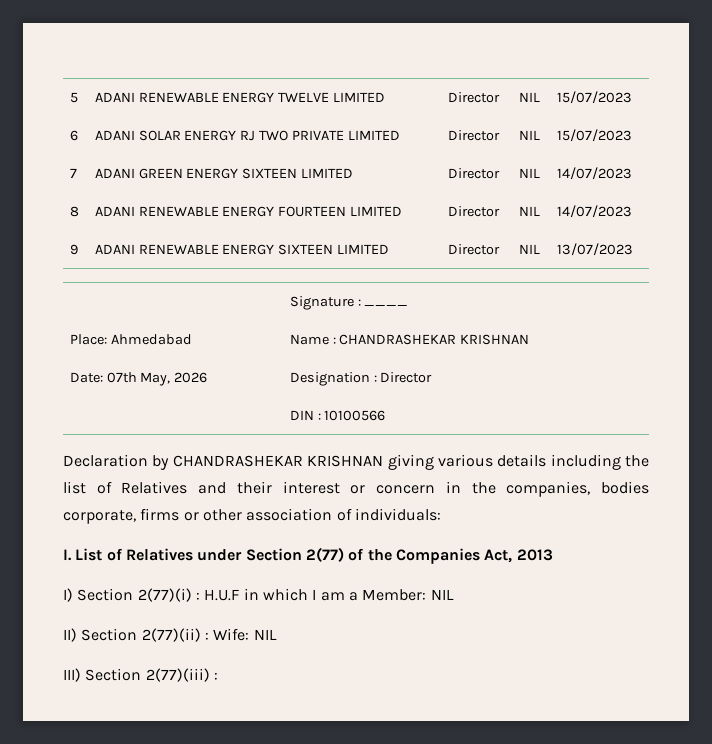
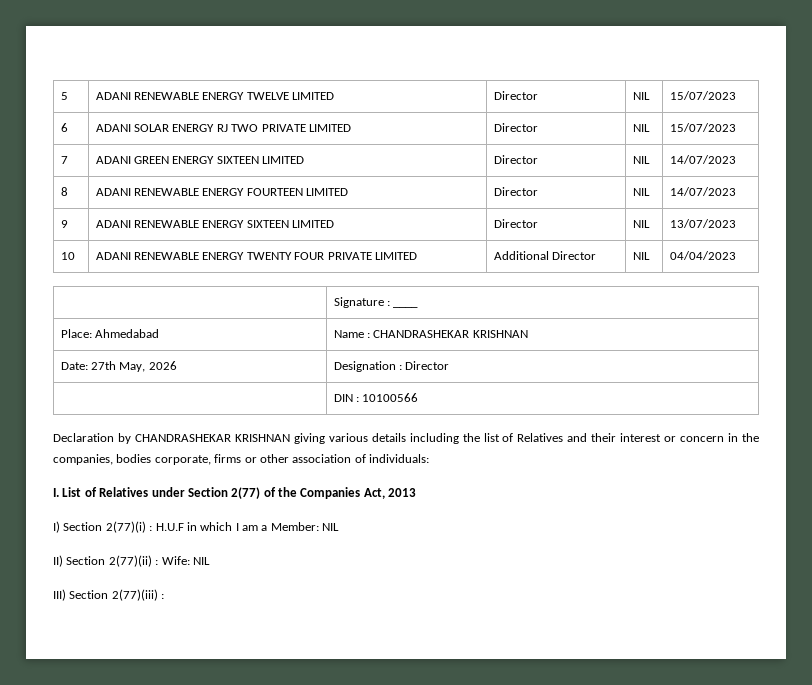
(633, 249) none -> [60,252,75,260] [95,252,417,260] [493,251,597,260] [632,252,650,260] [669,251,736,260] // 10 | ADANI RENEWABLE ENERGY TWENTY FOUR PRIVATE LIMITED | Additional Director | NIL | 04/04/2023
[106,372,137,383] 07th -> [91,361,117,370] 27th

